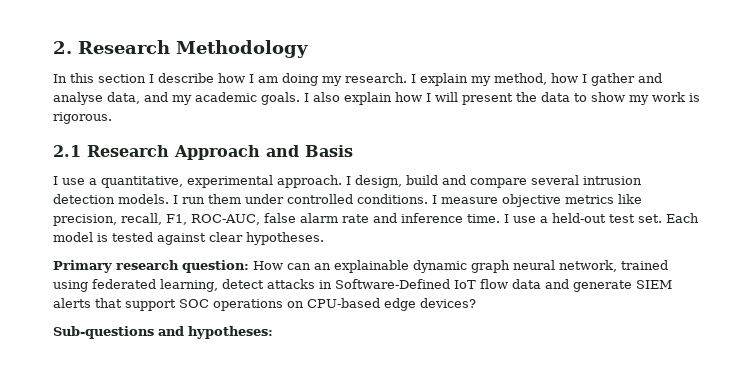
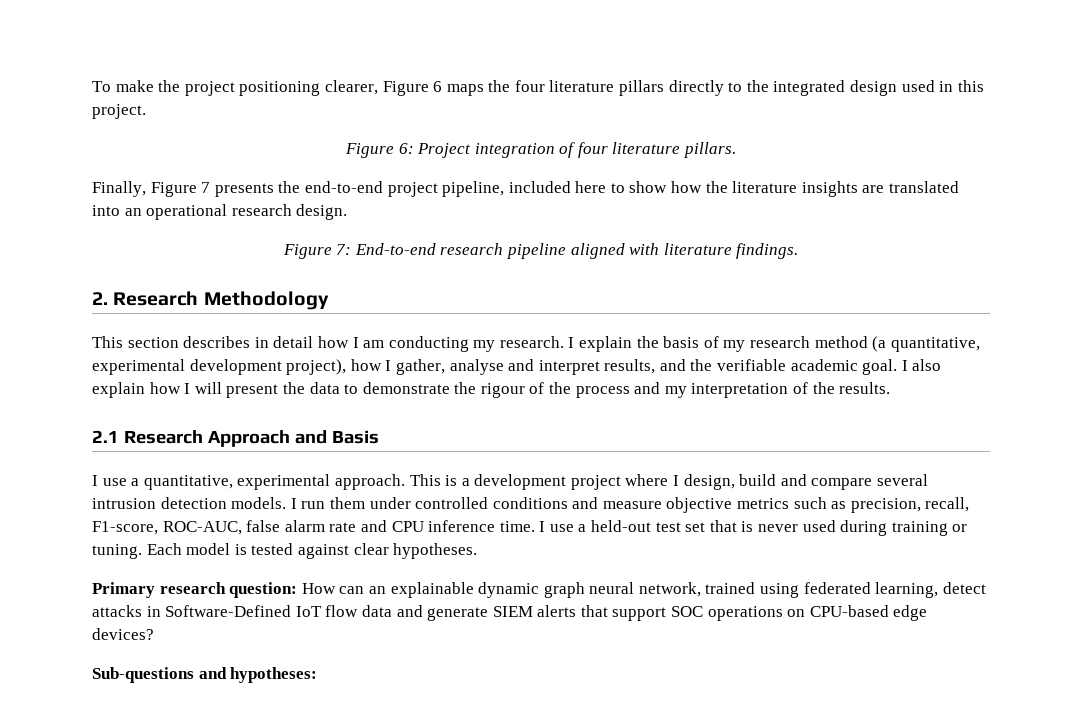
[53,40,308,58] [53,73,214,83] 2. Research Methodology // In this section I describe -> [92,80,984,96] [92,104,146,119] [344,142,737,158] [92,181,960,197] [92,204,348,220] [282,243,799,259] [92,291,329,310] [92,336,314,348] To make the project positioning clearer, Figure 6 maps the four literature pillars directly to the integrated design used in this project. // Figure 6: Project integration of four literature pillars. // Finally, Figure 7 presents the end-to-end project pipeline, included here to show how the literature insights are translated into an operational research design. // Figure 7: End-to-end research pipeline aligned with literature findings. // 2. Research Methodology // This section describes in detail
[282,73,318,86] doing -> [388,336,469,352] conducting
[471,73,662,86] [53,92,300,105] my method, how I gather and analyse data, and my academic goals. -> [636,336,980,352] [92,359,898,375] the basis of my research method (a quantitative, experimental development project), how I gather, analyse and interpret results, and the verifiable academic goal.
[591,92,700,105] [53,112,112,124] show my work is rigorous. -> [362,382,891,398] demonstrate the rigour of the process and my interpretation of the results.
(342, 181) none -> [409,474,669,490] This is a development project where
[357,194,437,204] conditions. I -> [492,497,599,509] conditions and
[618,194,642,204] like -> [793,497,847,509] such as
[166,214,187,225] F1, -> [92,521,158,535] F1-score,
(397, 218) none -> [391,521,424,532] CPU
[638,214,662,223] set. -> [685,520,968,536] [92,544,142,559] set that is never used during training or tuning.

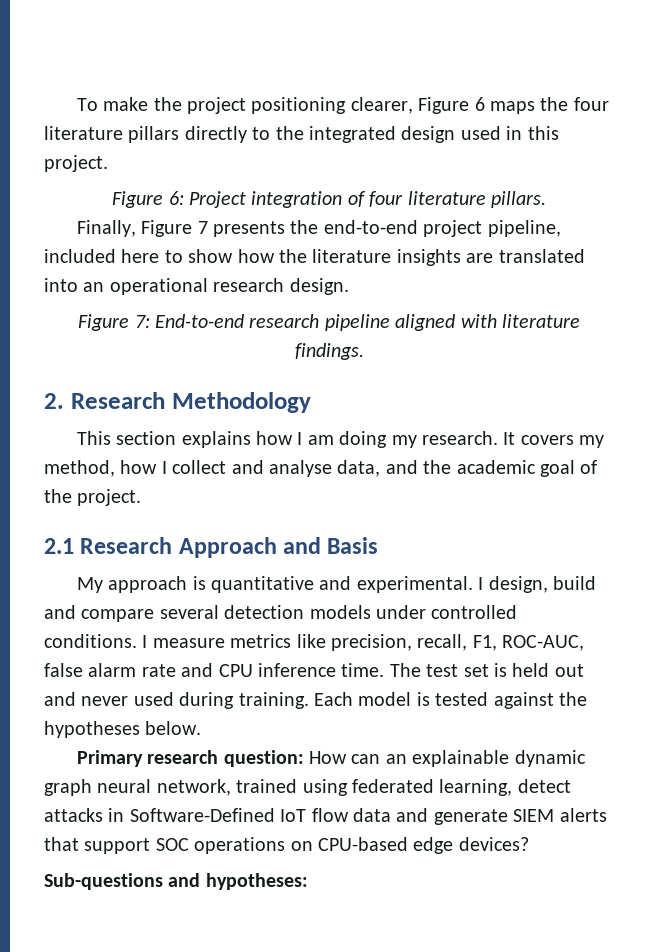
[183,336,314,348] describes in detail -> [181,431,251,448] explains
[388,336,469,352] conducting -> [339,431,388,448] doing
[568,336,980,352] [92,359,942,375] [92,382,891,398] I explain the basis of my research method (a quantitative, experimental development project), how I gather, analyse and interpret results, and the verifiable academic goal. I also explain how I will present the data to demonstrate the rigour of the process and my interpretation of the results. -> [503,432,605,448] [44,460,598,477] [44,489,142,506] It covers my method, how I collect and analyse data, and the academic goal of the project.
[92,474,669,490] I use a quantitative, experimental approach. This is a development project where -> [76,576,473,593] My approach is quantitative and experimental.
[92,497,847,513] intrusion detection models. I run them under controlled conditions and measure objective metrics such as -> [224,605,518,619] [44,634,326,648] detection models under controlled conditions. I measure metrics like
[92,521,158,535] F1-score, -> [472,635,497,651] F1,
[539,520,968,536] [92,544,142,559] I use a held-out test set that is never used during training or tuning. -> [389,663,584,677] [44,692,309,709] The test set is held out and never used during training.
[353,543,478,559] clear hypotheses. -> [558,692,587,706] [44,721,202,738] the hypotheses below.

